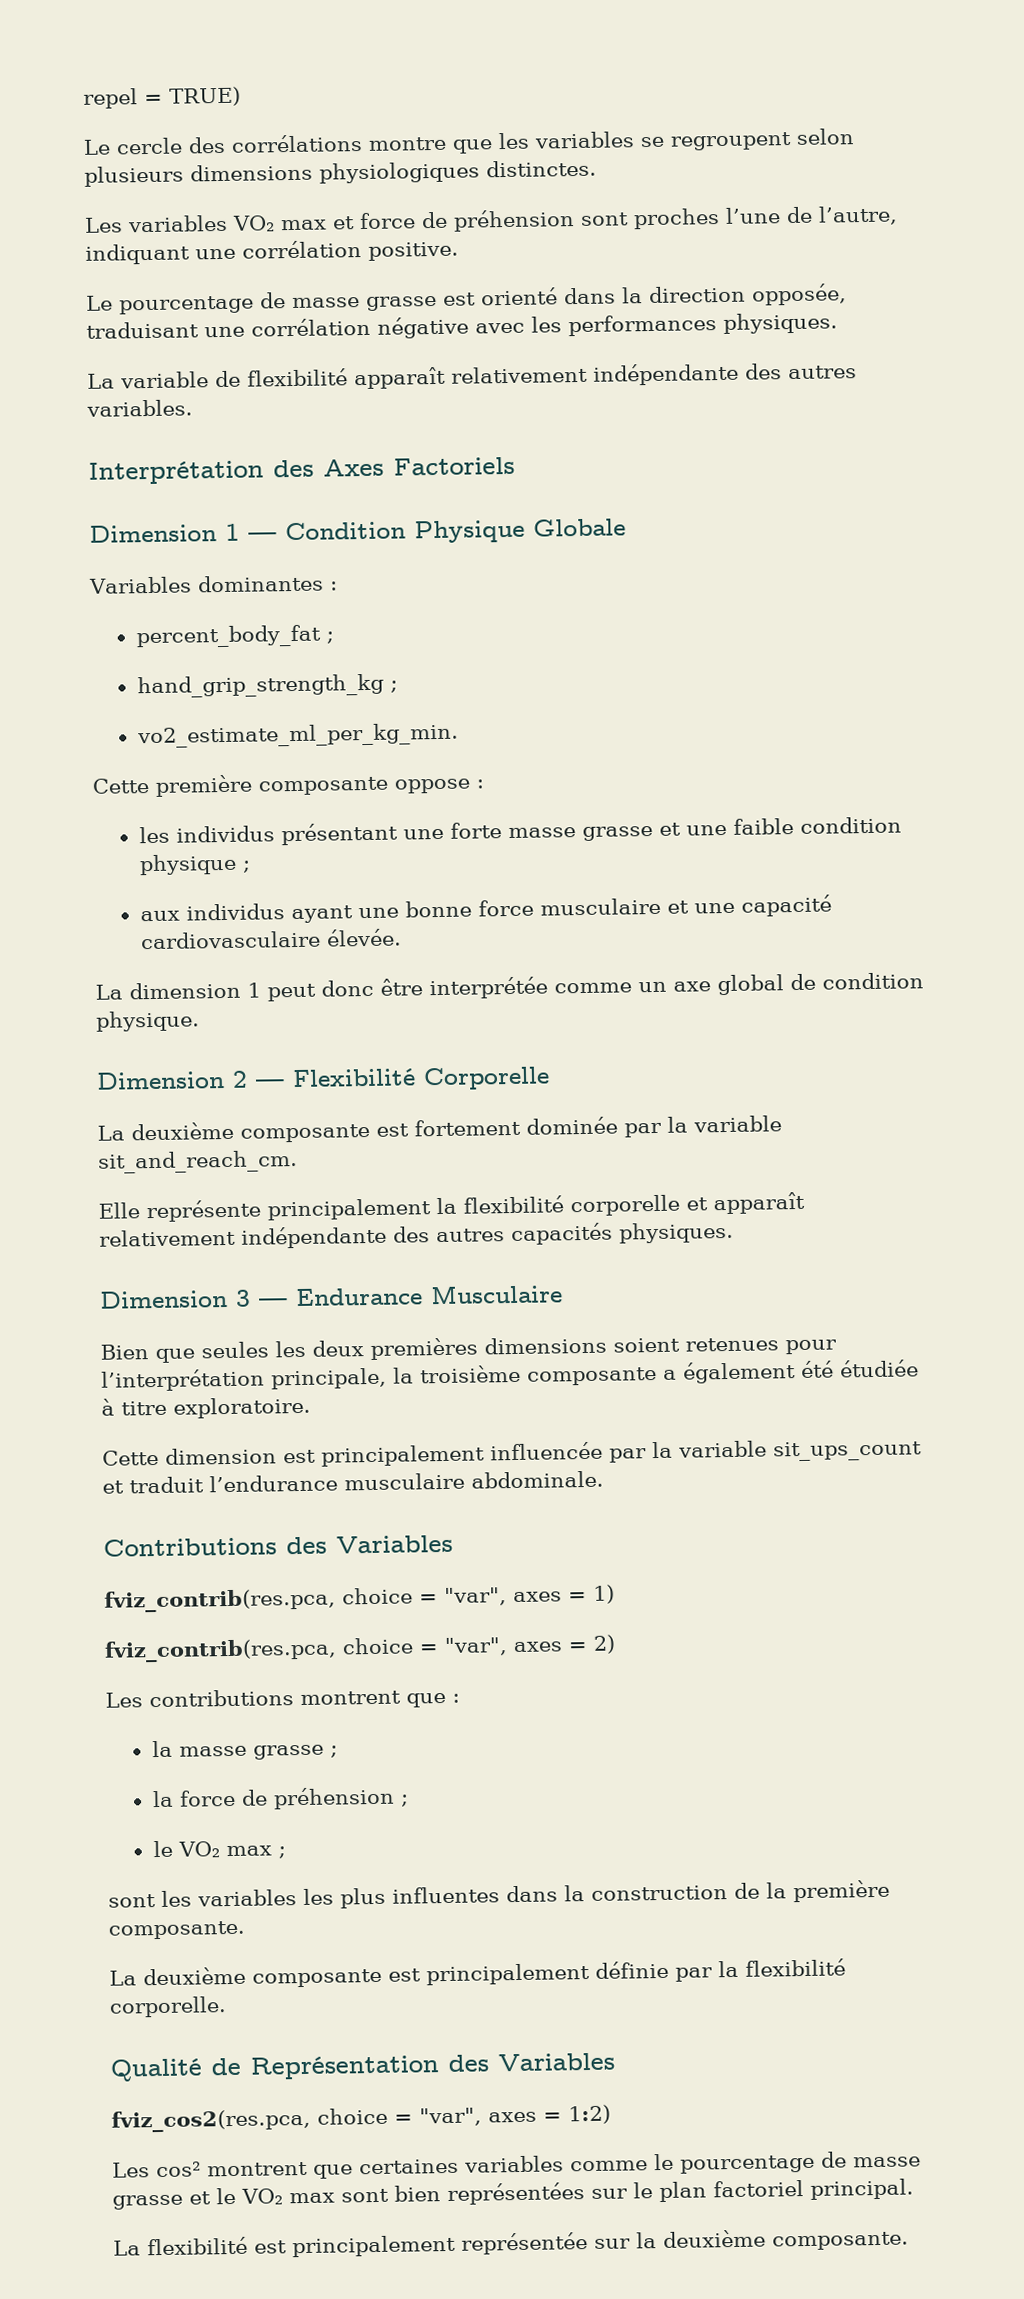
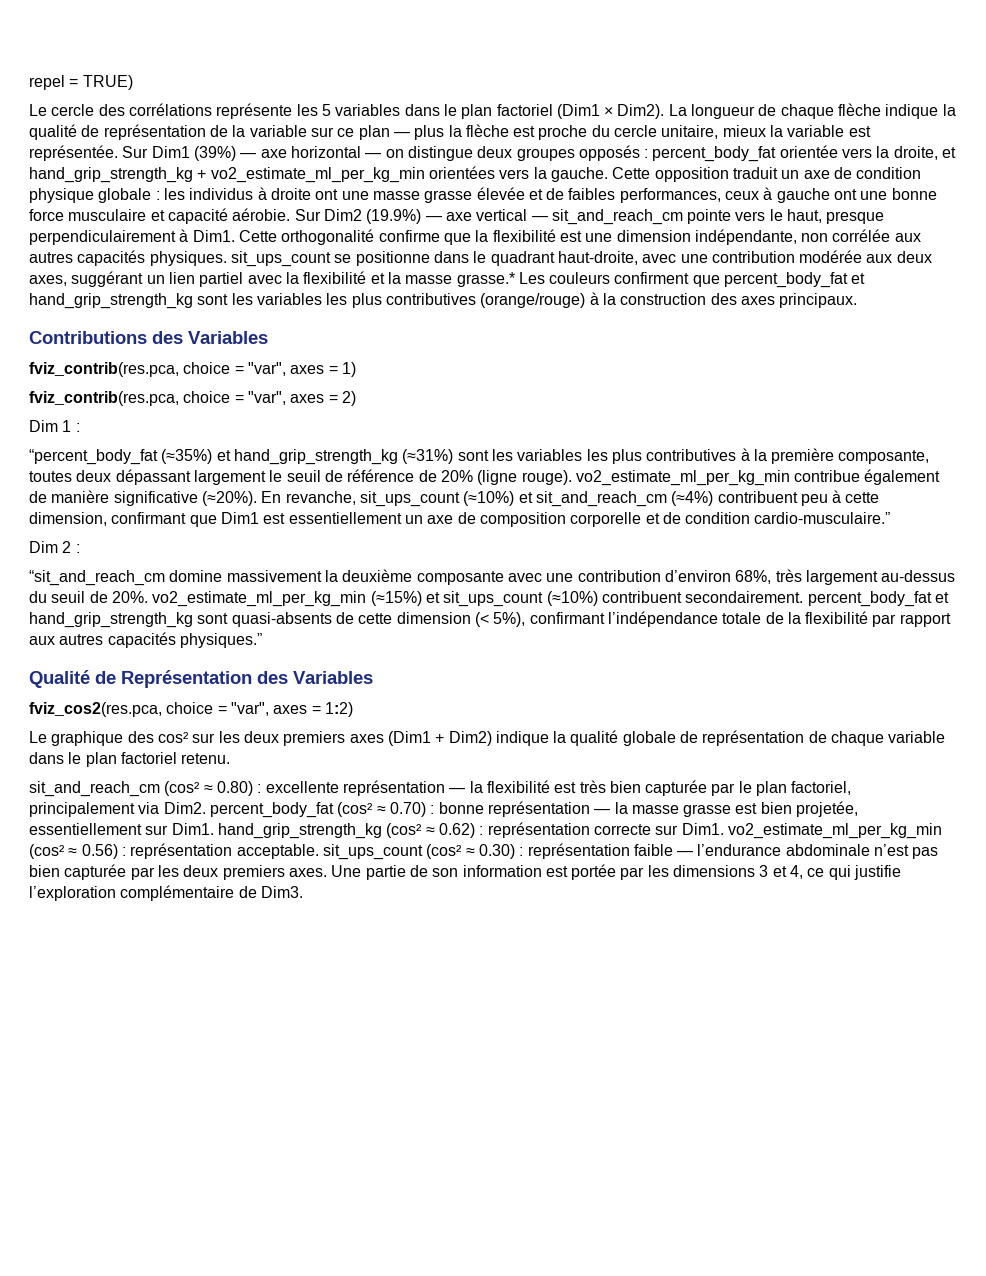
[368,128,854,154] [84,159,597,187] [84,205,898,233] [85,240,459,265] [86,283,847,315] [86,312,838,339] [87,362,857,390] [86,399,193,417] [88,456,515,485] [89,518,626,544] [88,574,338,594] [135,624,334,649] [136,673,398,699] [136,722,459,749] [92,774,484,797] [138,816,902,846] [138,853,251,876] [139,903,353,924] montre que les variables se regroupent selon plusieurs dimensions physiologiques distinctes. // Les variables VO₂ max et force de préhension sont proches l’une de l’autre, indiquant une corrélation positive. // Le pourcentage de masse grasse est orienté dans la direction opposée, traduisant une corrélation négative avec les performances physiques. // La variable de flexibilité apparaît relativement indépendante des autres variables. // Interprétation des Axes Factoriels // Dimension 1 — Condition Physique Globale // Variables dominantes : // percent_body_fat ; // hand_grip_strength_kg ; // vo2_estimate_ml_per_kg_min. // Cette première composante oppose : // les individus présentant une forte masse grasse et une faible condition physique ; // aux individus ayant -> [216,103,956,119] [29,124,871,140] [29,145,957,162] [29,166,922,183] [29,187,858,203] représente les 5 variables dans le plan factoriel (Dim1 × Dim2). La longueur de chaque flèche indique la qualité de représentation de la variable sur ce plan — plus la flèche est proche du cercle unitaire, mieux la variable est représentée. Sur Dim1 (39%) — axe horizontal — on distingue deux groupes opposés : percent_body_fat orientée vers la droite, et hand_grip_strength_kg + vo2_estimate_ml_per_kg_min orientées vers la gauche. Cette opposition traduit un axe de condition physique globale : les individus à droite ont une masse grasse élevée et de faibles performances, ceux à gauche ont
[693,894,832,917] [139,928,402,950] [95,972,924,1002] [96,1010,200,1032] [96,1066,550,1091] [97,1115,782,1143] [98,1150,298,1174] [98,1191,805,1223] [99,1221,734,1249] [99,1284,563,1309] [100,1336,837,1363] [101,1359,919,1392] [101,1396,311,1419] [102,1440,922,1467] [102,1470,604,1494] une capacité cardiovasculaire élevée. // La dimension 1 peut donc être interprétée comme un axe global de condition physique. // Dimension 2 — Flexibilité Corporelle // La deuxième composante est fortement dominée par la variable sit_and_reach_cm. // Elle représente principalement la flexibilité corporelle et apparaît relativement indépendante des autres capacités physiques. // Dimension 3 — Endurance Musculaire // Bien que seules les deux premières dimensions soient retenues pour l’interprétation principale, la troisième composante a également été étudiée à titre exploratoire. // Cette dimension est principalement influencée par la variable sit_ups_count et traduit l’endurance musculaire abdominale. -> [167,208,885,225] [29,229,921,245] [29,250,932,267] [29,271,866,288] [29,292,858,309] capacité aérobie. Sur Dim2 (19.9%) — axe vertical — sit_and_reach_cm pointe vers le haut, presque perpendiculairement à Dim1. Cette orthogonalité confirme que la flexibilité est une dimension indépendante, non corrélée aux autres capacités physiques. sit_ups_count se positionne dans le quadrant haut-droite, avec une contribution modérée aux deux axes, suggérant un lien partiel avec la flexibilité et la masse grasse.* Les couleurs confirment que percent_body_fat et hand_grip_strength_kg sont les variables les plus contributives (orange/rouge) à la construction des axes principaux.
[105,1689,460,1708] [151,1740,338,1760] [151,1786,409,1810] [152,1840,286,1859] [108,1879,890,1909] [108,1920,245,1940] [109,1958,846,1988] [109,1996,227,2018] Les contributions montrent que : // la masse grasse ; // la force de préhension ; // le VO₂ max ; // sont les variables les plus influentes dans la construction de la première composante. // La deuxième composante est principalement définie par la flexibilité corporelle. -> [29,420,80,432] [29,448,930,465] [29,469,941,486] [29,490,880,507] [29,512,891,527] [29,541,80,553] [29,569,956,586] [29,591,949,607] [29,611,951,628] [29,632,262,648] Dim 1 : // “percent_body_fat (≈35%) et hand_grip_strength_kg (≈31%) sont les variables les plus contributives à la première composante, toutes deux dépassant largement le seuil de référence de 20% (ligne rouge). vo2_estimate_ml_per_kg_min contribue également de manière significative (≈20%). En revanche, sit_ups_count (≈10%) et sit_and_reach_cm (≈4%) contribuent peu à cette dimension, confirmant que Dim1 est essentiellement un axe de composition corporelle et de condition cardio-musculaire.” // Dim 2 : // “sit_and_reach_cm domine massivement la deuxième composante avec une contribution d’environ 68%, très largement au-dessus du seuil de 20%. vo2_estimate_ml_per_kg_min (≈15%) et sit_ups_count (≈10%) contribuent secondairement. percent_body_fat et hand_grip_strength_kg sont quasi-absents de cette dimension (< 5%), confirmant l’indépendance totale de la flexibilité par rapport aux autres capacités physiques.”
[112,2151,921,2179] [112,2178,914,2210] [113,2229,909,2258] Les cos² montrent que certaines variables comme le pourcentage de masse grasse et le VO₂ max sont bien représentées sur le plan factoriel principal. // La flexibilité est principalement représentée sur la deuxième composante. -> [29,730,946,746] [29,752,231,767] [29,780,852,797] [29,801,859,818] [29,822,942,839] [29,843,939,860] [29,864,902,880] [29,885,303,901] Le graphique des cos² sur les deux premiers axes (Dim1 + Dim2) indique la qualité globale de représentation de chaque variable dans le plan factoriel retenu. // sit_and_reach_cm (cos² ≈ 0.80) : excellente représentation — la flexibilité est très bien capturée par le plan factoriel, principalement via Dim2. percent_body_fat (cos² ≈ 0.70) : bonne représentation — la masse grasse est bien projetée, essentiellement sur Dim1. hand_grip_strength_kg (cos² ≈ 0.62) : représentation correcte sur Dim1. vo2_estimate_ml_per_kg_min (cos² ≈ 0.56) : représentation acceptable. sit_ups_count (cos² ≈ 0.30) : représentation faible — l’endurance abdominale n’est pas bien capturée par les deux premiers axes. Une partie de son information est portée par les dimensions 3 et 4, ce qui justifie l’exploration complémentaire de Dim3.

